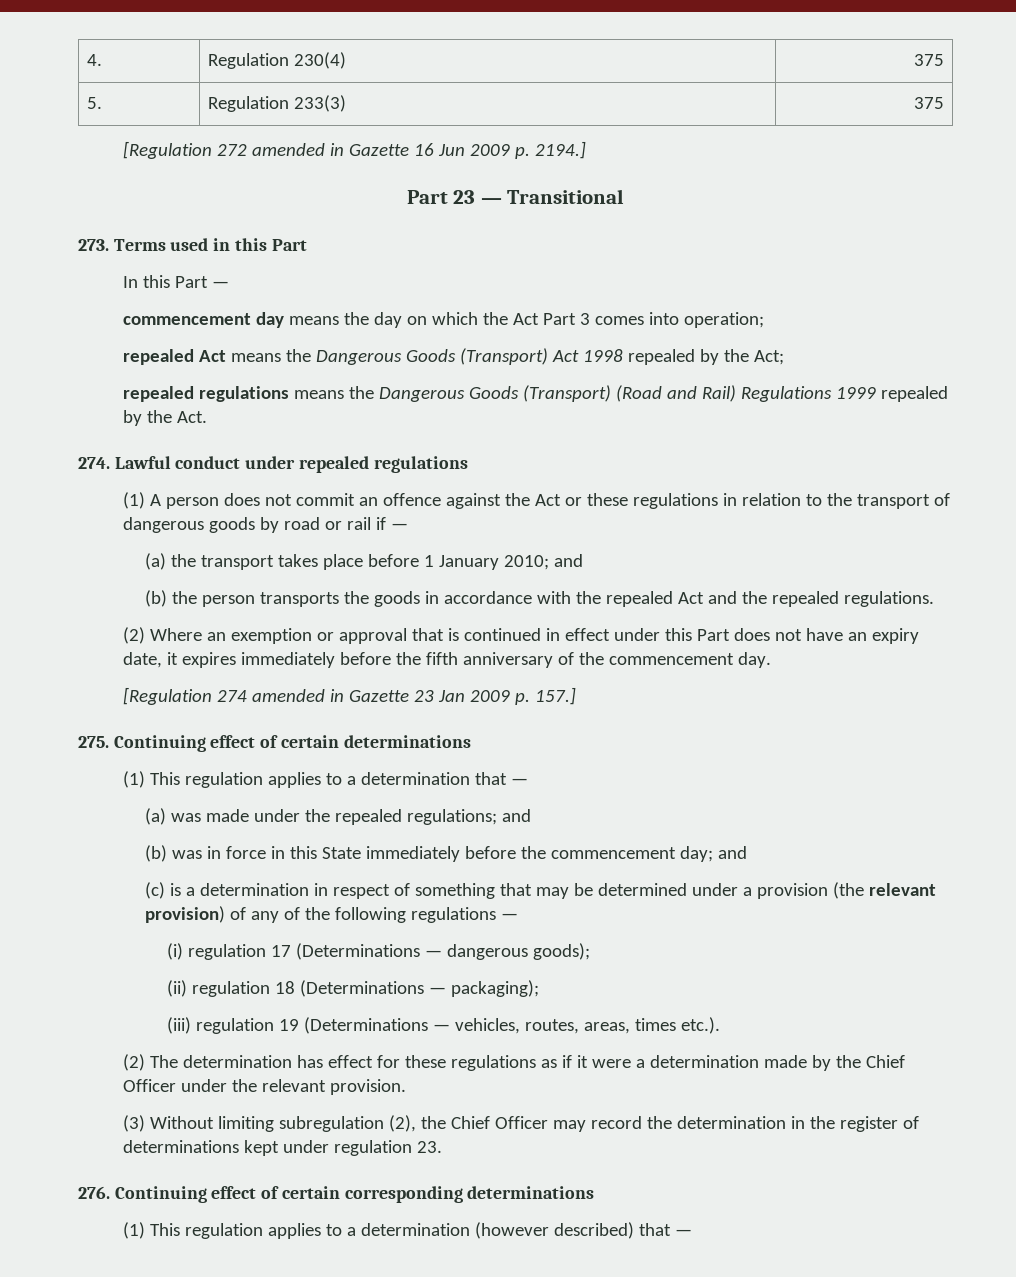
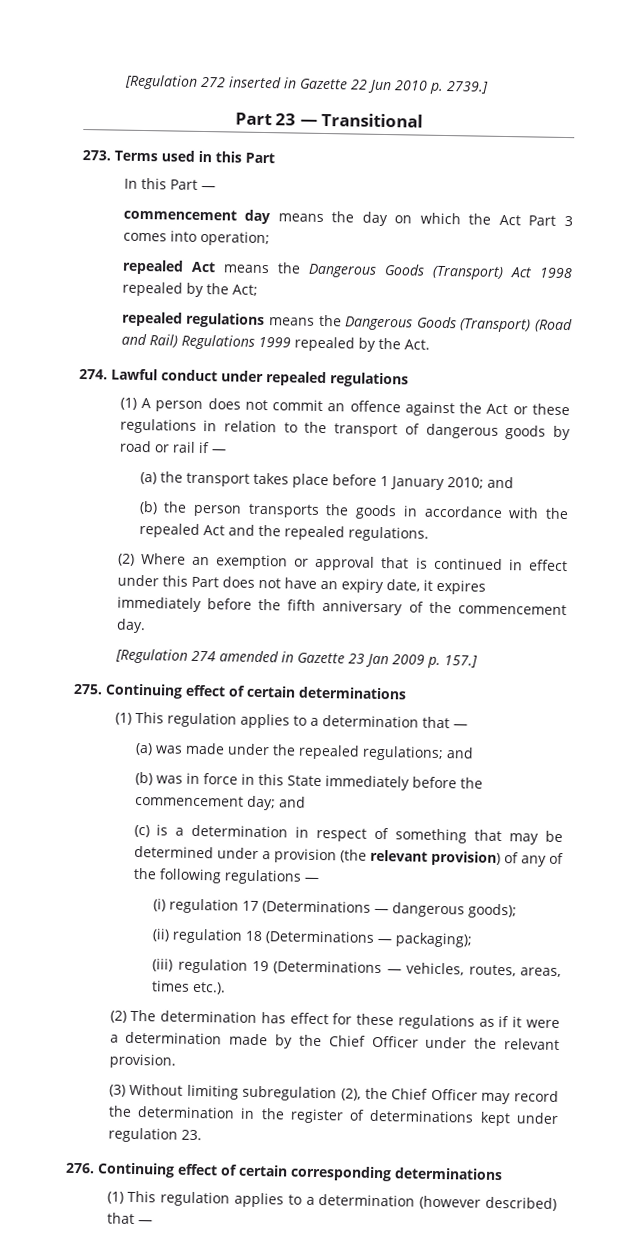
[86,54,102,66] [207,52,346,69] [914,54,945,66] [86,97,102,109] [207,95,346,112] [914,97,945,109] 4. | Regulation 230(4) | 375 // 5. | Regulation 233(3) | 375 // -> (123, 82) none
[251,141,586,159] amended in Gazette 16 Jun 2009 p. 2194.] -> [227,76,489,94] inserted in Gazette 22 Jun 2010 p. 2739.]

